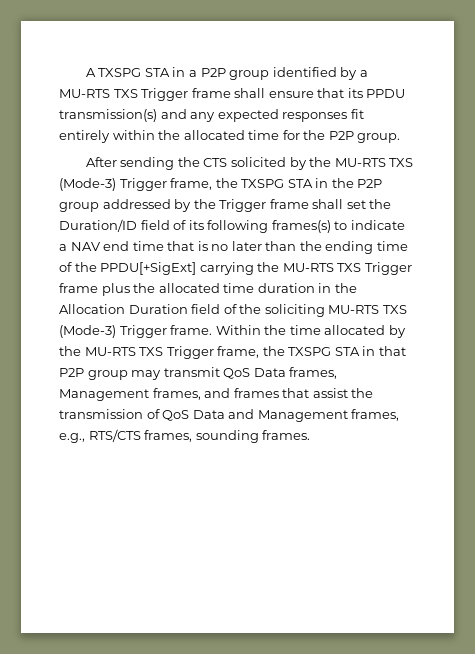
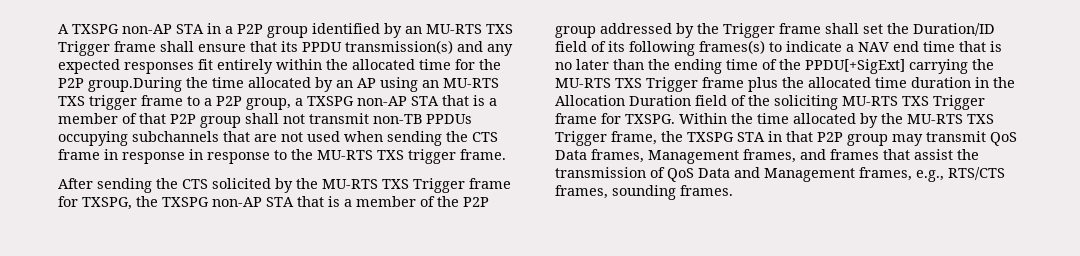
(142, 72) none -> [122,24,172,34] non-AP
[359,70,368,77] a -> [405,26,422,34] an
[357,133,401,143] group. -> [88,77,499,92] [58,95,497,110] [58,113,472,128] [58,131,498,146] [58,149,506,164] group.During the time allocated by an AP using an MU-RTS TXS trigger frame to a P2P group, a TXSPG non-AP STA that is a member of that P2P group shall not transmit non-TB PPDUs occupying subchannels that are not used when sending the CTS frame in response in response to the MU-RTS TXS trigger frame.
[59,178,329,191] (Mode-3) Trigger frame, the TXSPG STA in -> [413,178,511,193] [58,196,435,210] Trigger frame for TXSPG, the TXSPG non-AP STA that is a member of
[59,325,213,338] (Mode-3) Trigger frame. -> [933,95,985,110] [555,113,675,124] Trigger frame for TXSPG.

